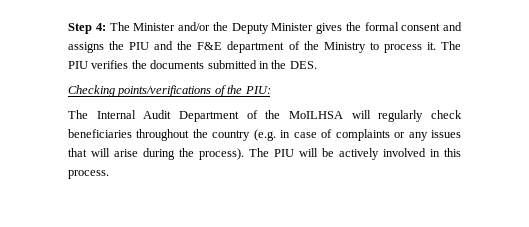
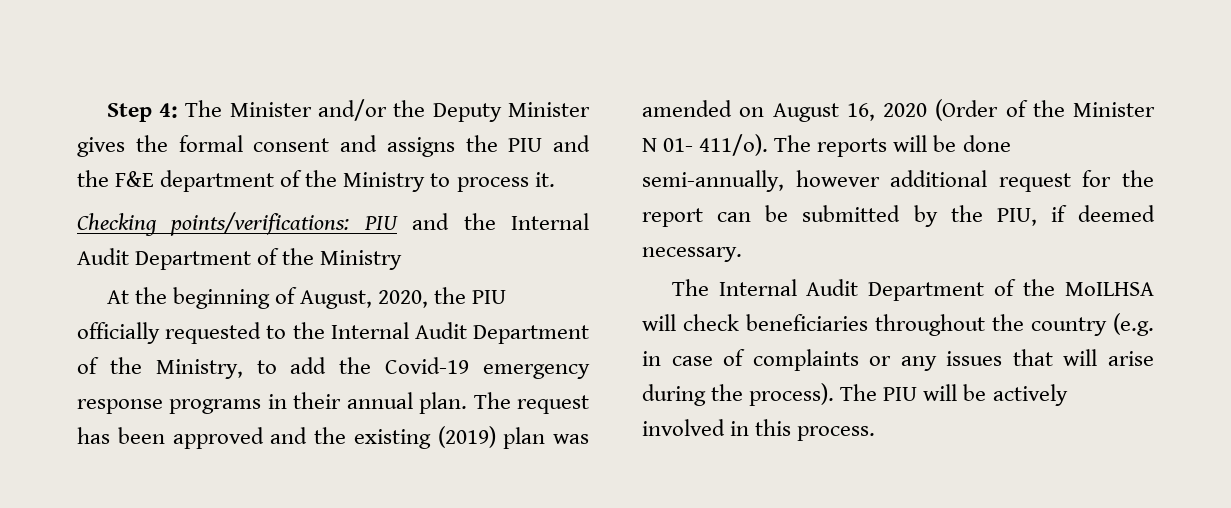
[441,41,461,50] [68,60,317,69] [68,85,271,97] The PIU verifies the documents submitted in the DES. // Checking points/verifications of the PIU: -> [77,212,589,236] [77,248,403,270] [106,287,507,309] [77,322,589,344] [77,357,590,379] [77,392,589,414] [77,426,589,449] [642,99,1155,122] [642,134,1011,157] [642,170,1154,192] [642,205,1155,227] [642,247,742,262] // Checking points/verifications: PIU and the Internal Audit Department of the Ministry // At the beginning of August, 2020, the PIU officially requested to the Internal Audit Department of the Ministry, to add the Covid-19 emergency response programs in their annual plan. The request has been approved and the existing (2019) plan was amended on August 16, 2020 (Order of the Minister N 01- 411/o). The reports will be done semi-annually, however additional request for the report can be submitted by the PIU, if deemed necessary.
[378,110,424,122] regularly -> (676, 322) none

